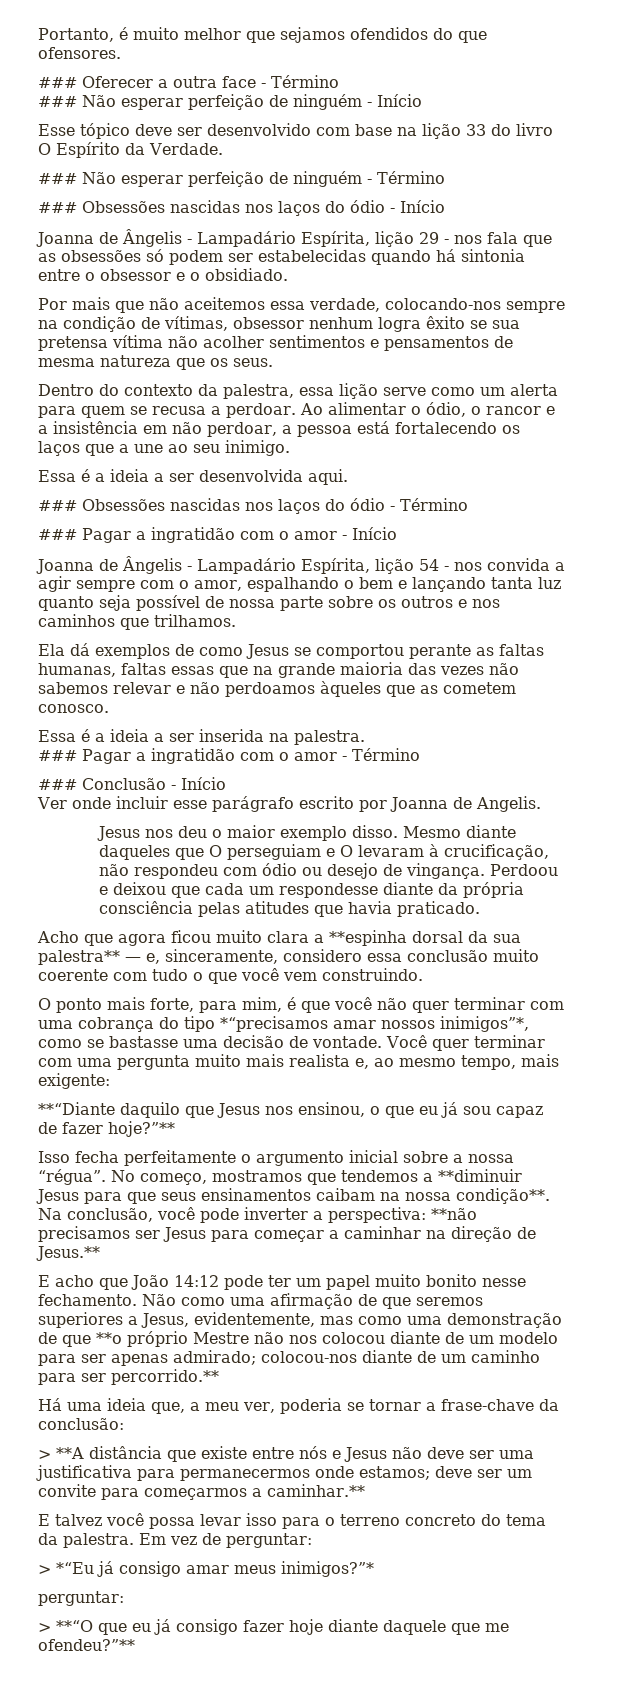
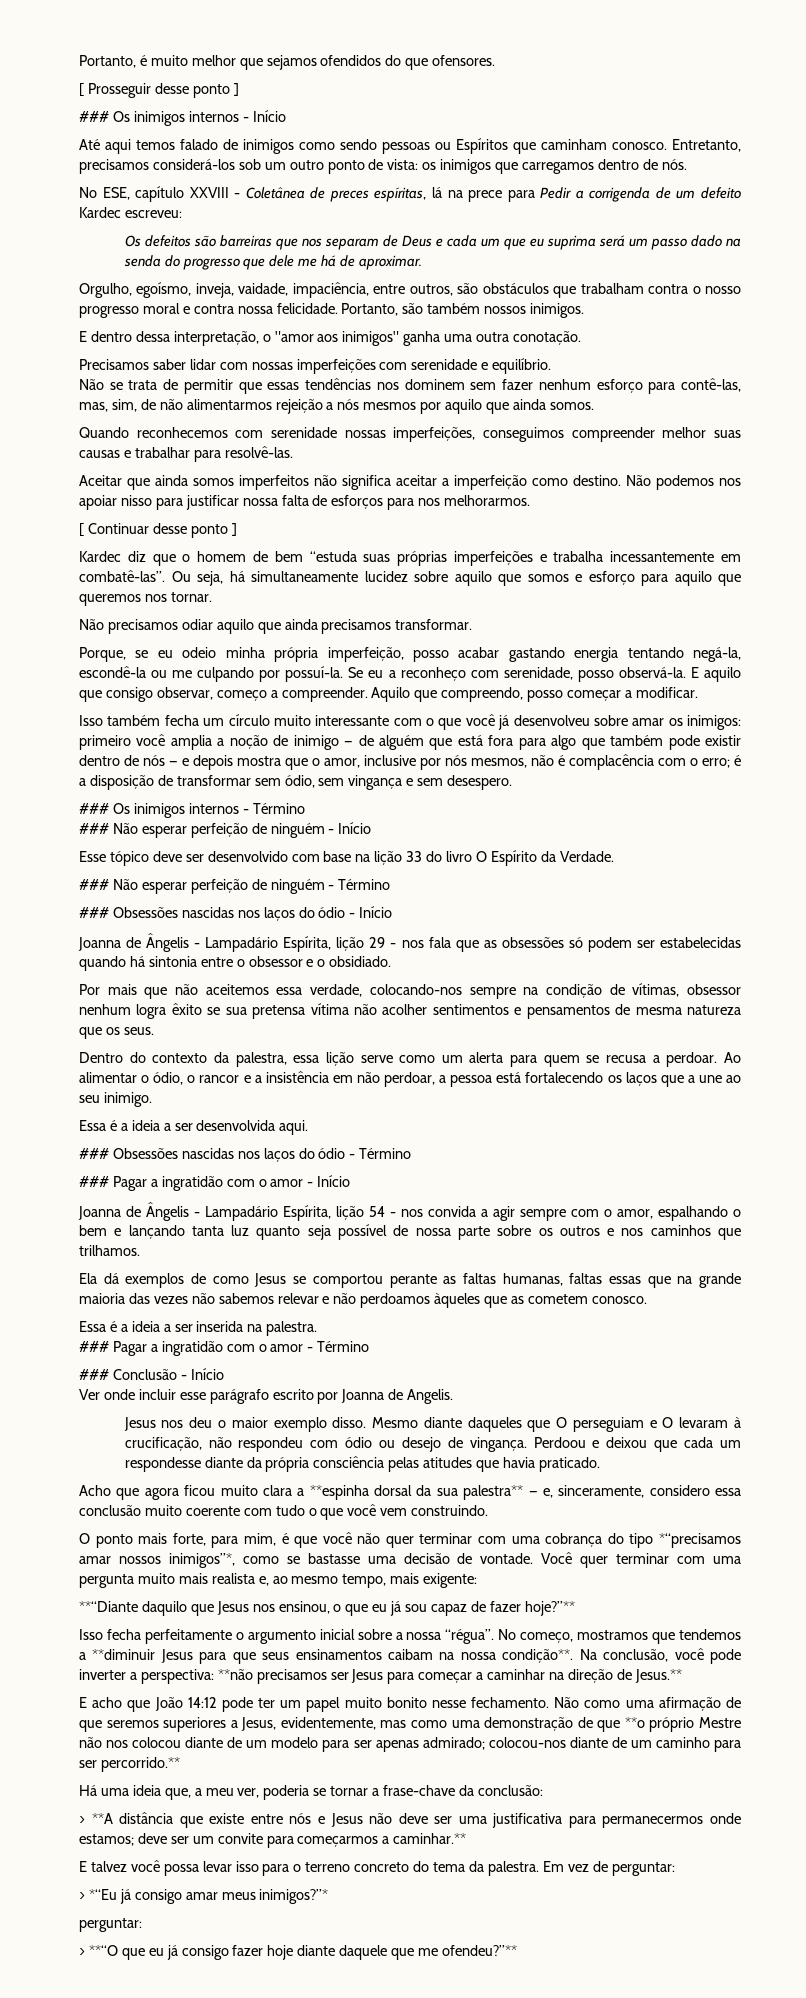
[38,76,256,88] ### Oferecer a outra face -> [79,83,239,98] [79,110,286,126] [79,138,741,154] [79,159,687,174] [79,186,741,202] [79,207,182,218] [124,235,742,250] [123,255,422,270] [79,282,741,298] [79,303,585,318] [79,331,582,346] [79,358,552,374] [79,378,742,394] [79,399,594,414] [79,427,741,442] [79,446,293,462] [79,475,741,490] [79,495,531,510] [79,523,237,538] [79,551,741,566] [79,570,741,586] [79,592,212,606] [79,619,473,634] [79,647,741,662] [79,666,742,682] [79,687,698,702] [79,714,741,730] [79,734,742,750] [79,754,741,770] [79,775,513,790] [79,803,239,818] [ Prosseguir desse ponto ] // ### Os inimigos internos - Início // Até aqui temos falado de inimigos como sendo pessoas ou Espíritos que caminham conosco. Entretanto, precisamos considerá-los sob um outro ponto de vista: os inimigos que carregamos dentro de nós. // No ESE, capítulo XXVIII - Coletânea de preces espíritas, lá na prece para Pedir a corrigenda de um defeito Kardec escreveu: // Os defeitos são barreiras que nos separam de Deus e cada um que eu suprima será um passo dado na senda do progresso que dele me há de aproximar. // Orgulho, egoísmo, inveja, vaidade, impaciência, entre outros, são obstáculos que trabalham contra o nosso progresso moral e contra nossa felicidade. Portanto, são também nossos inimigos. // E dentro dessa interpretação, o "amor aos inimigos" ganha uma outra conotação. // Precisamos saber lidar com nossas imperfeições com serenidade e equilíbrio. // Não se trata de permitir que essas tendências nos dominem sem fazer nenhum esforço para contê-las, mas, sim, de não alimentarmos rejeição a nós mesmos por aquilo que ainda somos. // Quando reconhecemos com serenidade nossas imperfeições, conseguimos compreender melhor suas causas e trabalhar para resolvê-las. // Aceitar que ainda somos imperfeitos não significa aceitar a imperfeição como destino. Não podemos nos apoiar nisso para justificar nossa falta de esforços para nos melhorarmos. // [ Continuar desse ponto ] // Kardec diz que o homem de bem “estuda suas próprias imperfeições e trabalha incessantemente em combatê-las”. Ou seja, há simultaneamente lucidez sobre aquilo que somos e esforço para aquilo que queremos nos tornar. // Não precisamos odiar aquilo que ainda precisamos transformar. // Porque, se eu odeio minha própria imperfeição, posso acabar gastando energia tentando negá-la, escondê-la ou me culpando por possuí-la. Se eu a reconheço com serenidade, posso observá-la. E aquilo que consigo observar, começo a compreender. Aquilo que compreendo, posso começar a modificar. // Isso também fecha um círculo muito interessante com o que você já desenvolveu sobre amar os inimigos: primeiro você amplia a noção de inimigo — de alguém que está fora para algo que também pode existir dentro de nós — e depois mostra que o amor, inclusive por nós mesmos, não é complacência com o erro; é a disposição de transformar sem ódio, sem vingança e sem desespero. // ### Os inimigos internos

